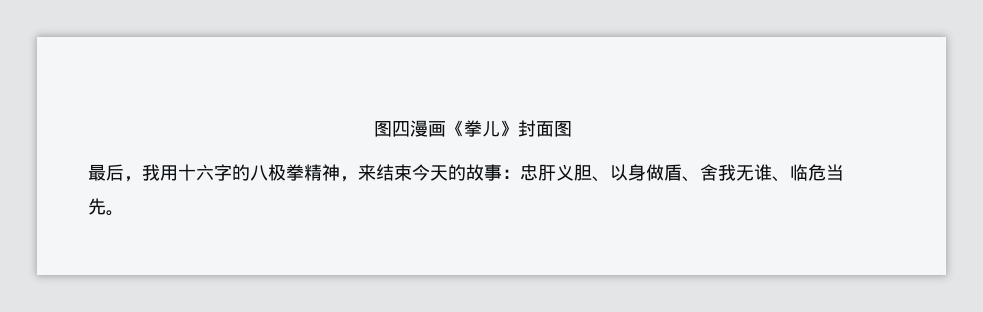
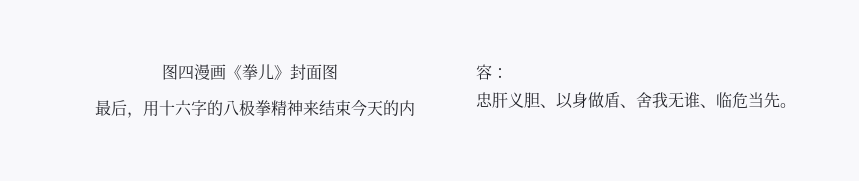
[142,164,160,181] 我 -> (144, 115) none
[340,176,358,182] ， -> (304, 108) none
[466,164,502,181] 故事 -> [399,100,416,116] [476,64,492,80] 内容
(520, 174) none -> (508, 73) //

